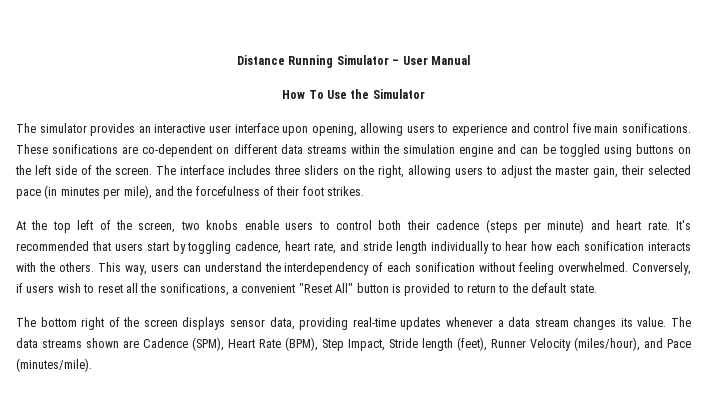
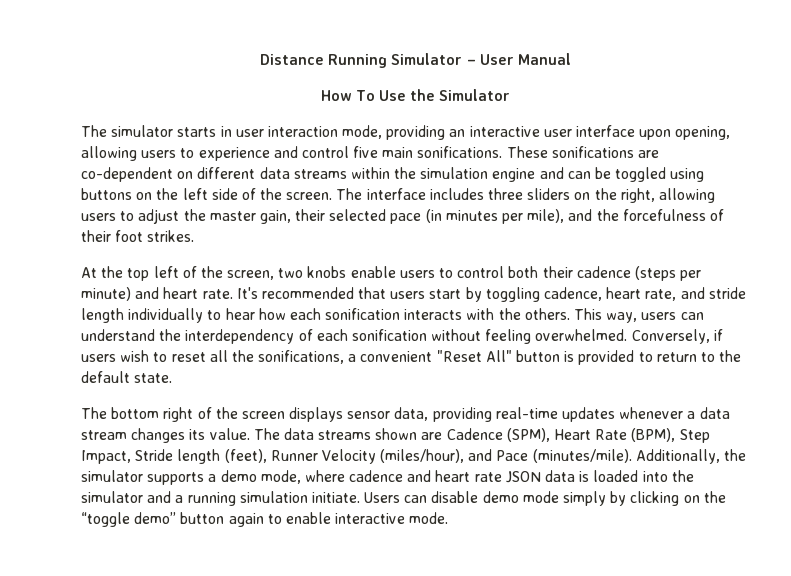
[90,123,136,136] provides -> [177,125,446,140] starts in user interaction mode, providing
(92, 365) none -> [635,449,747,464] [81,470,694,485] [81,491,726,506] [81,512,449,527] Additionally, the simulator supports a demo mode, where cadence and heart rate JSON data is loaded into the simulator and a running simulation initiate. Users can disable demo mode simply by clicking on the “toggle demo” button again to enable interactive mode.

